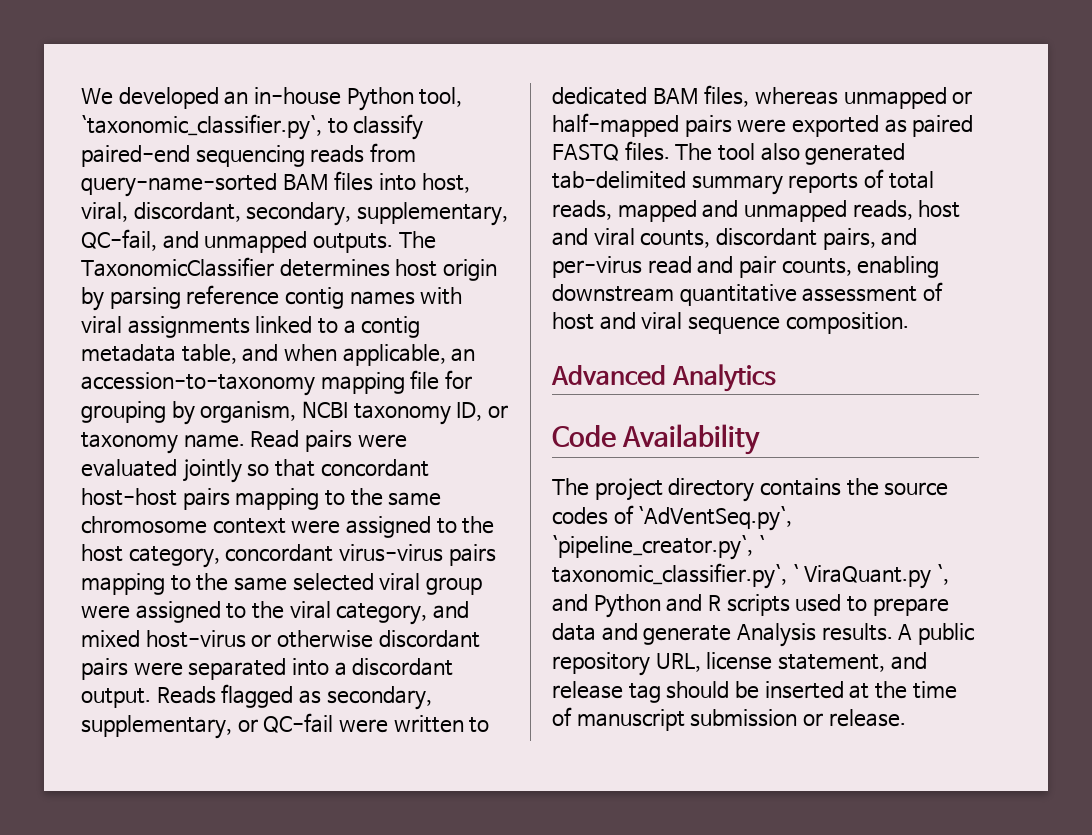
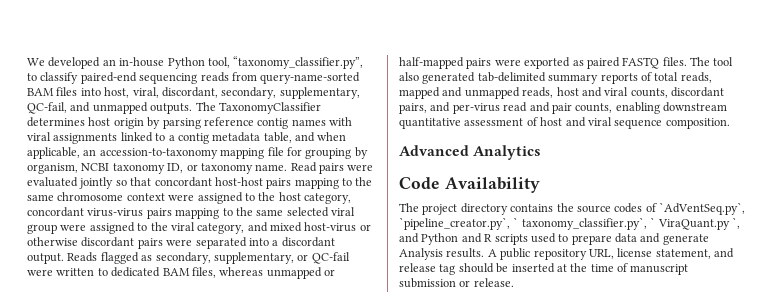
[81,114,322,140] `taxonomic_classifier.py`, -> [233,56,364,69] “taxonomy_classifier.py”,
[81,257,274,277] TaxonomicClassifier -> [218,102,321,114] TaxonomyClassifier
[552,563,787,589] taxonomic_classifier.py`, -> [521,217,647,230] taxonomy_classifier.py`,

